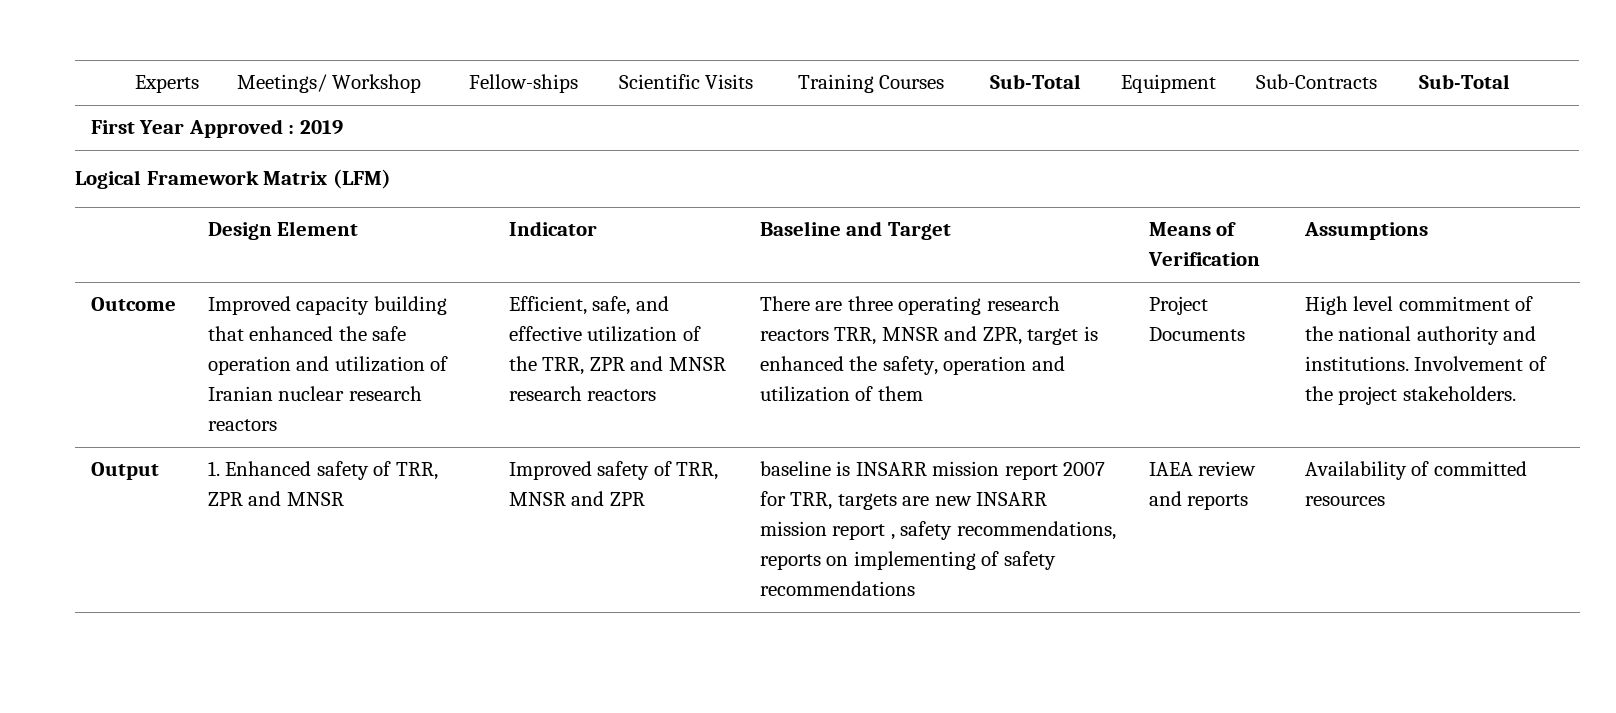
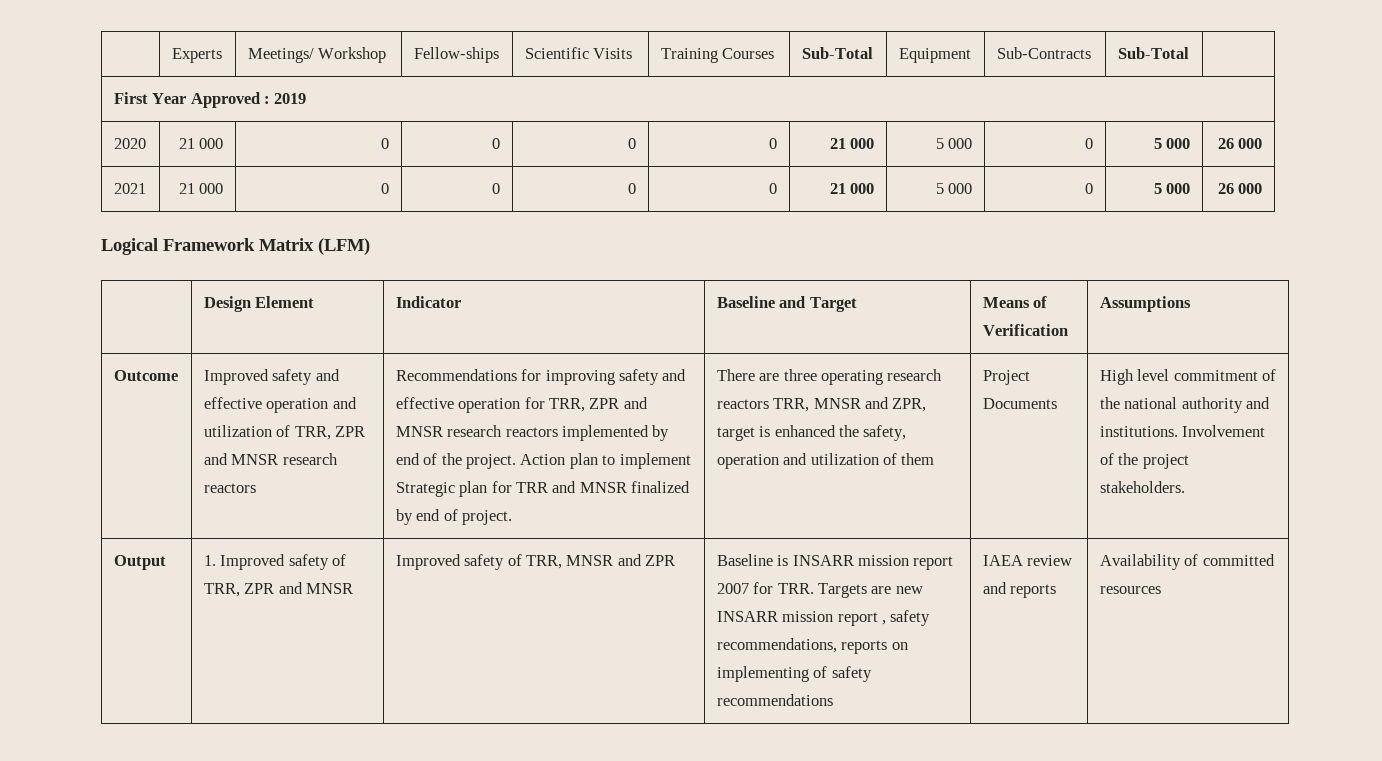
(343, 127) none -> [113,138,146,149] [178,138,224,149] [381,138,390,149] [492,138,501,149] [628,138,637,149] [769,138,778,149] [829,138,875,149] [935,138,973,149] [1085,138,1094,149] [1153,138,1191,149] [1217,138,1263,149] [113,183,146,194] [178,183,224,194] [381,183,390,194] [492,183,501,194] [628,183,637,194] [769,183,778,194] [829,183,875,194] [935,183,973,194] [1085,183,1094,194] [1153,183,1191,194] [1217,183,1263,194] // 2020 | 21 000 | 0 | 0 | 0 | 0 | 21 000 | 5 000 | 0 | 5 000 | 26 000 // 2021 | 21 000 | 0 | 0 | 0 | 0 | 21 000 | 5 000 | 0 | 5 000 | 26 000
[296,296,447,315] [207,326,407,341] [207,356,449,375] [207,386,422,401] [207,419,277,431] [508,296,669,315] [508,326,701,342] [508,356,726,375] [508,386,657,401] capacity building that enhanced the safe operation and utilization of Iranian nuclear research reactors | Efficient, safe, and effective utilization of the TRR, ZPR and MNSR research reactors -> [272,369,340,385] [203,397,357,413] [203,425,366,440] [203,453,338,465] [203,483,256,493] [395,369,687,385] [395,397,648,413] [395,425,670,441] [395,453,691,469] [395,481,691,497] [395,509,513,525] safety and effective operation and utilization of TRR, ZPR and MNSR research reactors | Recommendations for improving safety and effective operation for TRR, ZPR and MNSR research reactors implemented by end of the project. Action plan to implement Strategic plan for TRR and MNSR finalized by end of project.
[225,461,312,476] Enhanced -> [220,554,286,570] Improved
[759,461,831,476] baseline -> [716,554,773,566] Baseline
[790,492,897,510] TRR, targets -> [777,583,868,598] TRR. Targets

